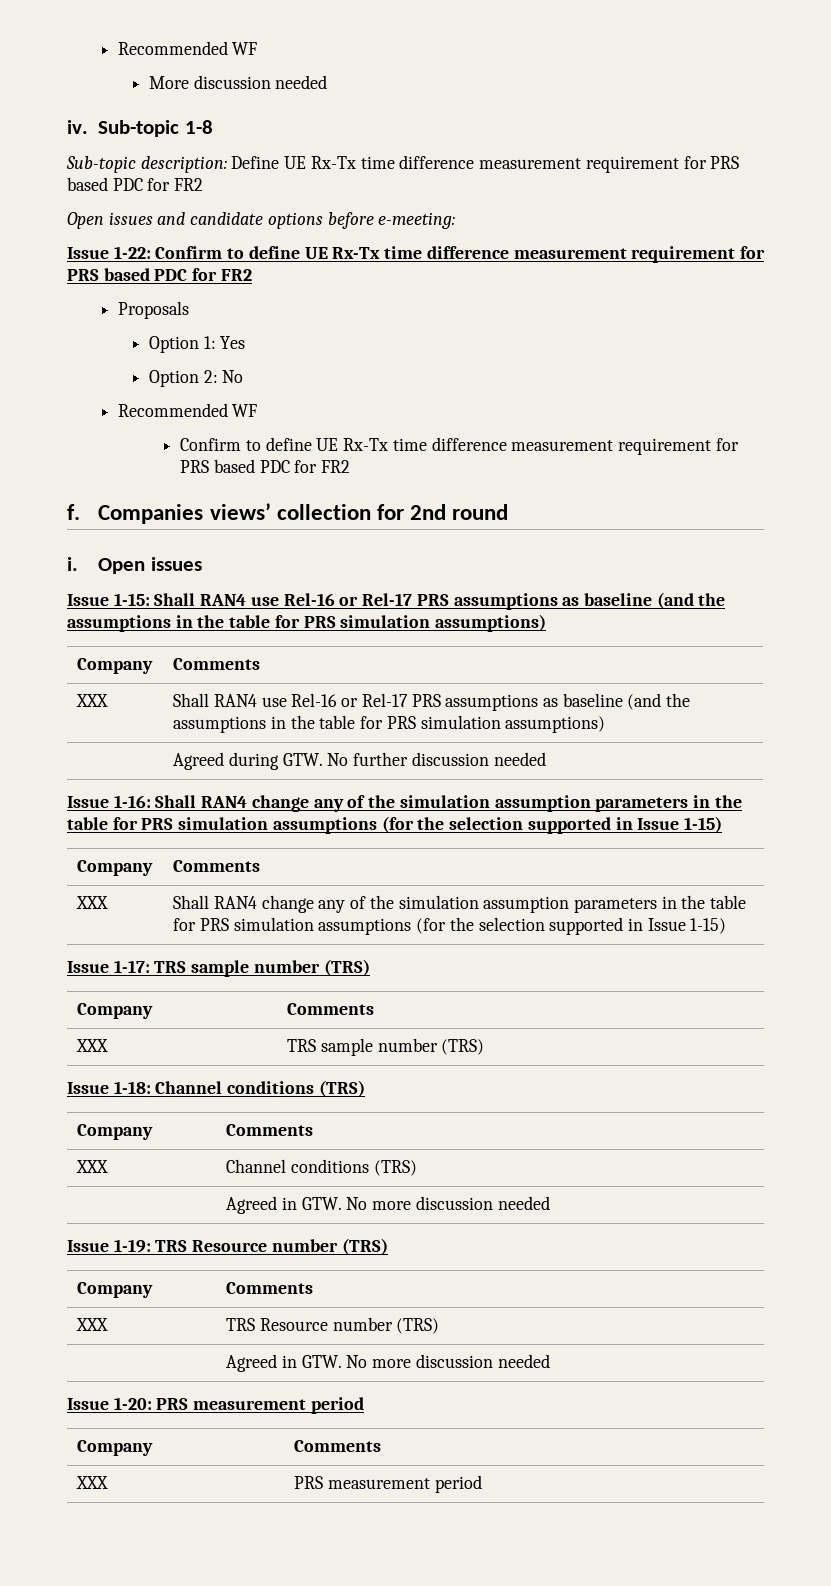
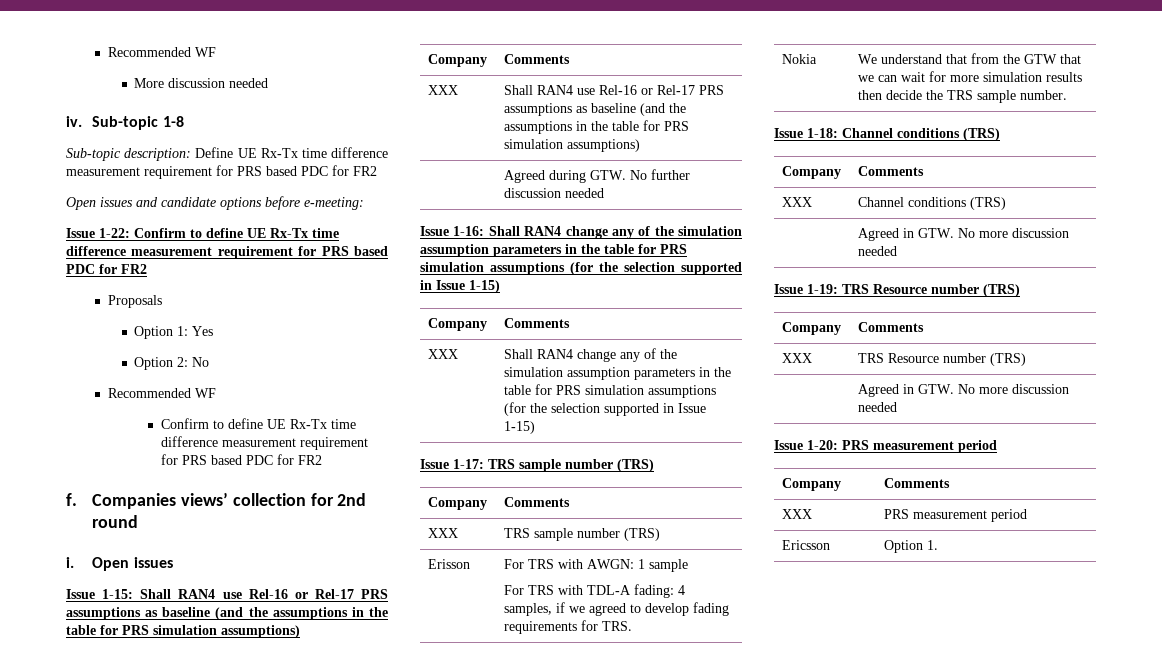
(485, 1047) none -> [428,559,471,569] [504,559,689,572] [504,584,686,598] [504,602,730,616] [504,620,633,634] [782,54,818,64] [858,53,1082,64] [858,71,1083,82] [858,90,1068,103] // Erisson | For TRS with AWGN: 1 sample // For TRS with TDL-A fading: 4 samples, if we agreed to develop fading requirements for TRS. // Nokia | We understand that from the GTW that we can wait for more simulation results then decide the TRS sample number.
(482, 1484) none -> [782,540,831,550] [884,540,939,553] // Ericsson | Option 1.

